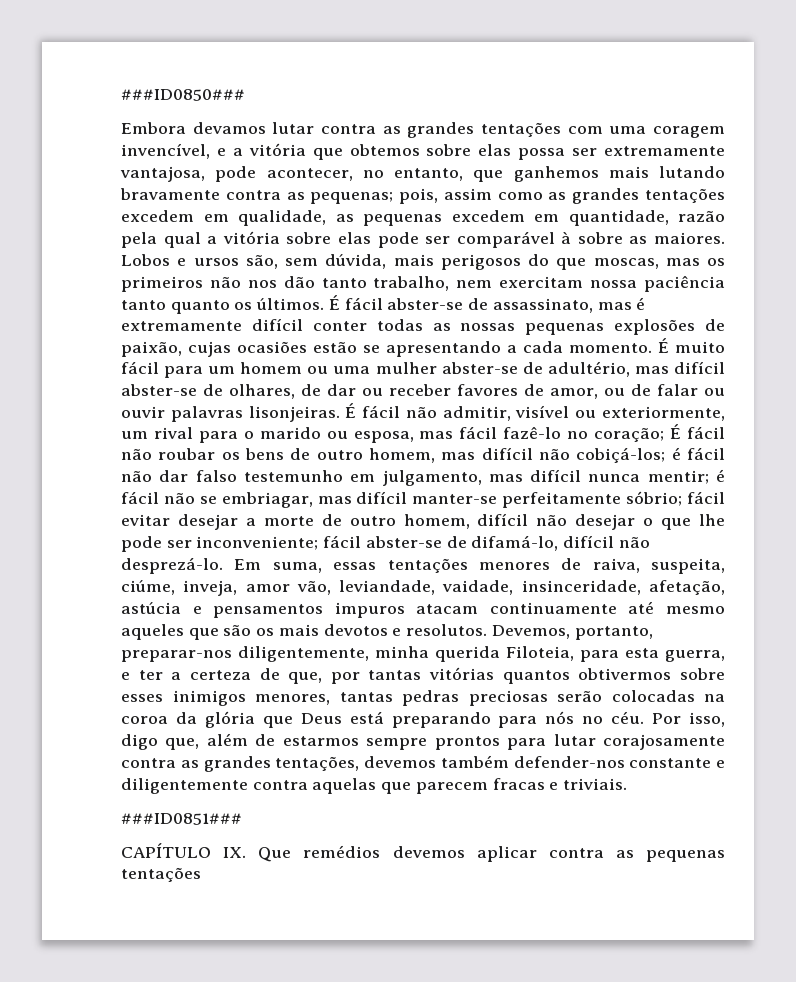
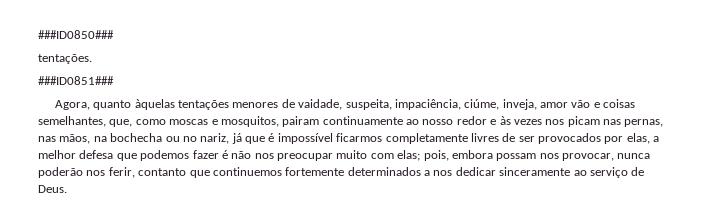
[121,122,726,138] [121,143,725,160] [120,166,725,182] [120,188,725,204] [121,210,725,226] [121,231,725,248] [121,254,725,270] [121,275,726,292] [121,295,646,314] [121,318,725,335] [121,338,725,357] [121,361,725,378] [121,384,725,399] [121,403,725,422] [121,424,725,443] [121,447,725,463] [121,469,725,486] [121,491,726,508] [121,513,725,530] [121,535,650,552] [121,557,725,574] [121,580,726,596] [121,601,725,618] [121,624,653,640] [121,646,725,662] [121,667,725,684] [121,690,725,706] [121,711,725,728] [121,733,726,750] [121,755,725,772] [121,778,628,794] [121,813,242,825] [121,843,725,862] [121,867,201,882] Embora devamos lutar contra as grandes tentações com uma coragem invencível, e a vitória que obtemos sobre elas possa ser extremamente vantajosa, pode acontecer, no entanto, que ganhemos mais lutando bravamente contra as pequenas; pois, assim como as grandes tentações excedem em qualidade, as pequenas excedem em quantidade, razão pela qual a vitória sobre elas pode ser comparável à sobre as maiores. Lobos e ursos são, sem dúvida, mais perigosos do que moscas, mas os primeiros não nos dão tanto trabalho, nem exercitam nossa paciência tanto quanto os últimos. É fácil abster-se de assassinato, mas é extremamente difícil conter todas as nossas pequenas explosões de paixão, cujas ocasiões estão se apresentando a cada momento. É muito fácil para um homem ou uma mulher abster-se de adultério, mas difícil abster-se de olhares, de dar ou receber favores de amor, ou de falar ou ouvir palavras lisonjeiras. É fácil não admitir, visível ou exteriormente, um rival para o marido ou esposa, mas fácil fazê-lo no coração; É fácil não roubar os bens de outro homem, mas difícil não cobiçá-los; é fácil não dar falso testemunho em julgamento, mas difícil nunca mentir; é fácil não se embriagar, mas difícil manter-se perfeitamente sóbrio; fácil evitar desejar a morte de outro homem, difícil não desejar o que lhe pode ser inconveniente; fácil abster-se de difamá-lo, difícil não desprezá-lo. Em suma, essas tentações menores de raiva, suspeita, ciúme, inveja, amor vão, leviandade, vaidade, insinceridade, afetação, astúcia e pensamentos impuros atacam continuamente até mesmo aqueles que são os mais devotos e resolutos. Devemos, portanto, preparar-nos diligentemente, minha querida Filoteia, para esta guerra, e ter a certeza de que, por tantas vitórias quantos obtivermos sobre esses inimigos menores, tantas pedras preciosas serão colocadas na coroa da glória que Deus está preparando para nós no céu. Por isso, digo que, além de estarmos sempre prontos para lutar corajosamente contra as grandes tentações, devemos também defender-nos constante e diligentemente contra aquelas que parecem fracas e triviais. // ###ID0851### // CAPÍTULO IX. Que remédios devemos aplicar contra as pequenas tentações -> [38,54,92,64] [38,76,114,85] [54,99,636,110] [38,116,664,127] [38,133,660,144] [38,150,651,161] [38,167,645,178] [38,185,67,193] tentações. // ###ID0851### // Agora, quanto àquelas tentações menores de vaidade, suspeita, impaciência, ciúme, inveja, amor vão e coisas semelhantes, que, como moscas e mosquitos, pairam continuamente ao nosso redor e às vezes nos picam nas pernas, nas mãos, na bochecha ou no nariz, já que é impossível ficarmos completamente livres de ser provocados por elas, a melhor defesa que podemos fazer é não nos preocupar muito com elas; pois, embora possam nos provocar, nunca poderão nos ferir, contanto que continuemos fortemente determinados a nos dedicar sinceramente ao serviço de Deus.

